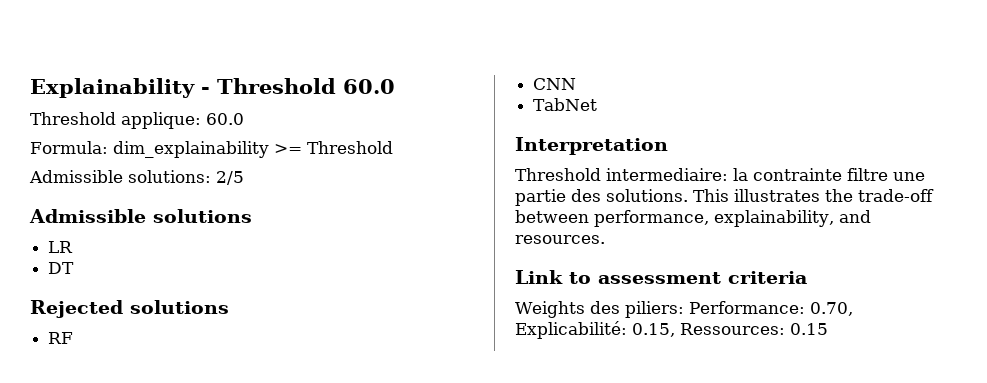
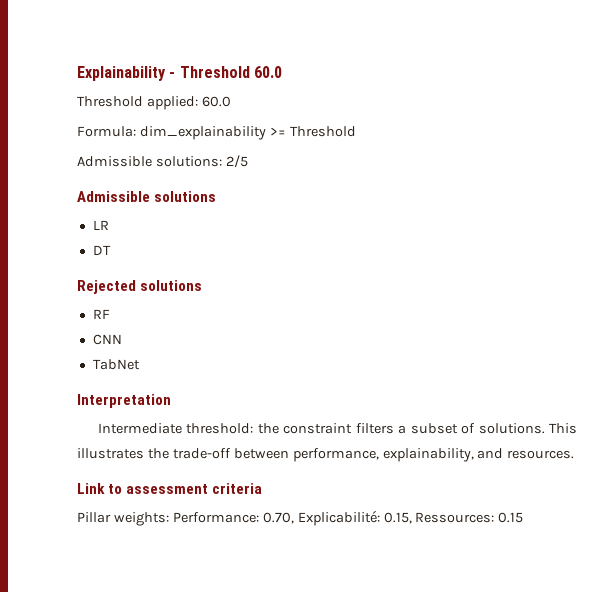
[121,112,201,129] applique: -> [146,96,198,110] applied:
[515,168,925,181] [515,189,601,206] Threshold intermediaire: la contrainte filtre une partie des -> [97,423,476,434] Intermediate threshold: the constraint filters a subset of
[515,301,684,318] Weights des piliers: -> [77,512,169,526] Pillar weights:

